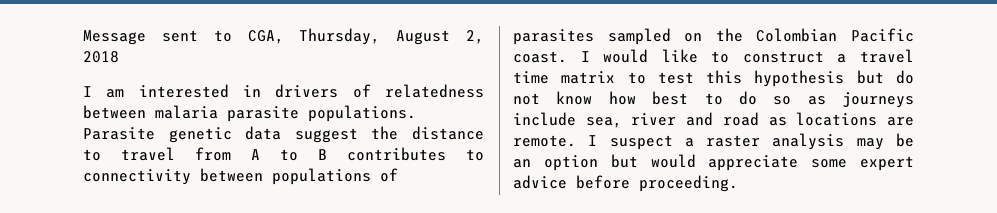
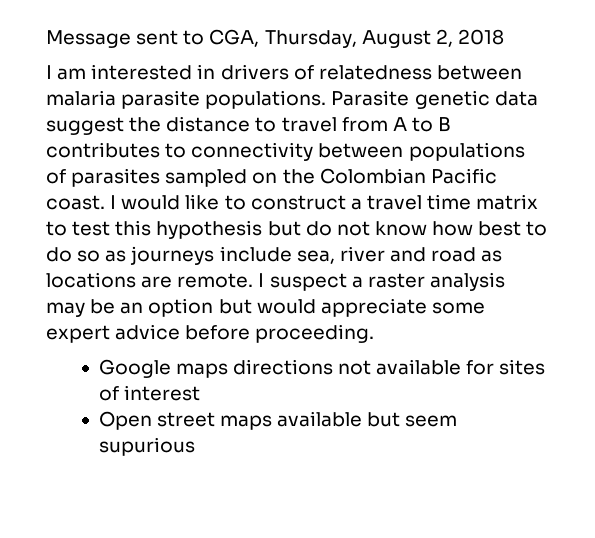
(738, 183) none -> [98,359,546,378] [98,385,200,401] [98,411,458,430] [98,437,195,456] // Google maps directions not available for sites of interest // Open street maps available but seem supurious

